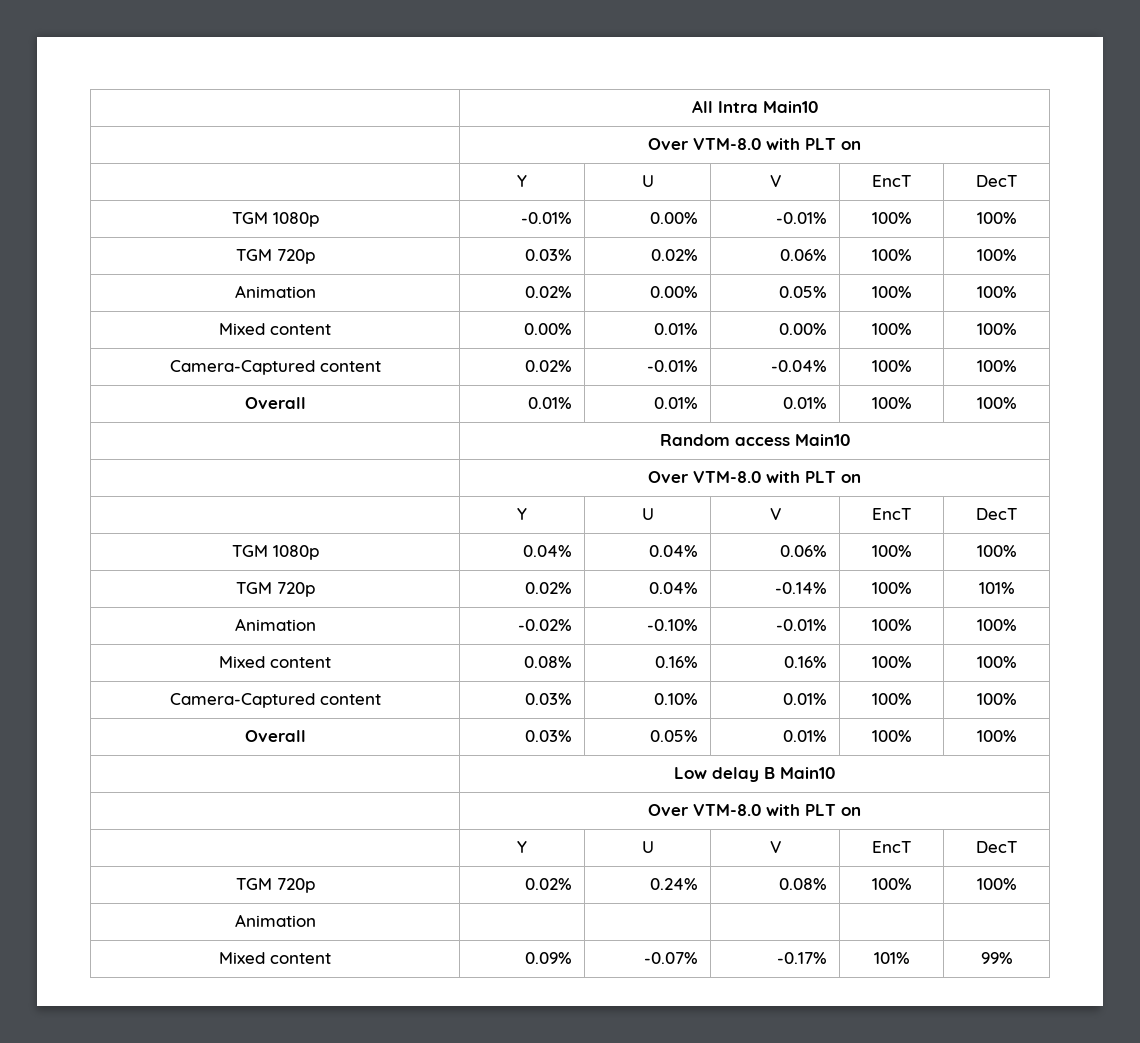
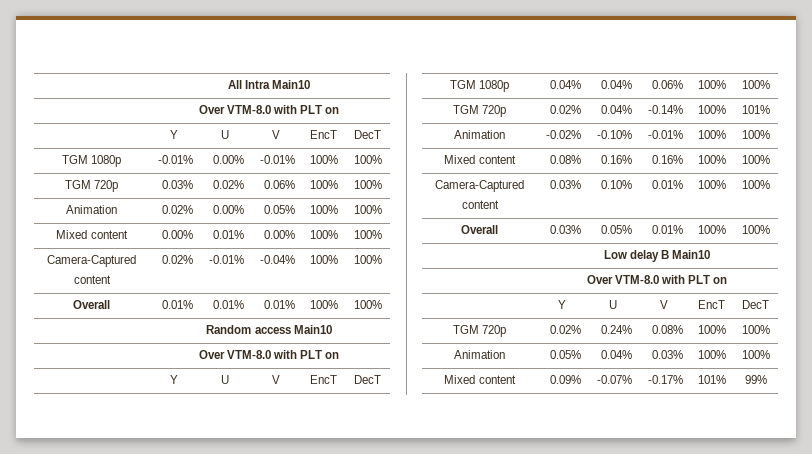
(316, 920) | | | | -> [549,350,581,359] [600,350,632,359] [651,350,683,359] [697,350,726,359] [741,350,770,359] 0.05% | 0.04% | 0.03% | 100% | 100%

